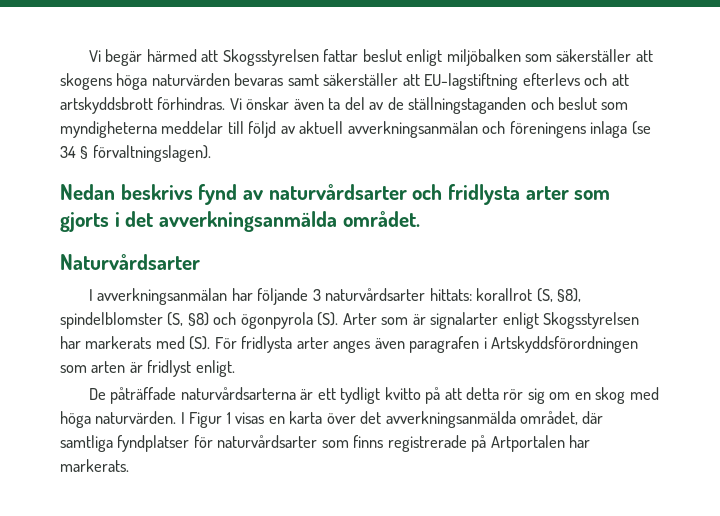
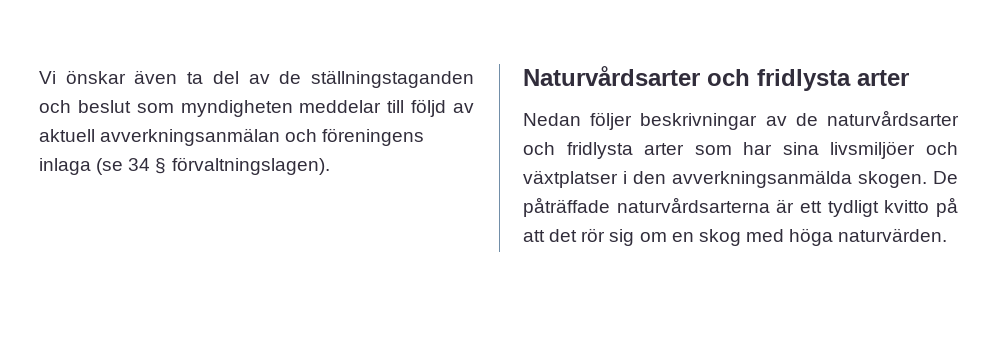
[88,49,653,66] [60,73,629,90] [60,97,242,114] Vi begär härmed att Skogsstyrelsen fattar beslut enligt miljöbalken som säkerställer att skogens höga naturvärden bevaras samt säkerställer att EU-lagstiftning efterlevs och att artskyddsbrott förhindras. Vi -> [39,71,56,84] Vi
[60,121,157,138] myndigheterna -> [180,100,293,117] myndigheten
[60,184,264,205] Nedan beskrivs fynd av -> [523,66,909,91] [523,112,818,130] Naturvårdsarter och fridlysta arter // Nedan följer beskrivningar av de
[60,211,420,232] [60,254,200,270] [88,288,581,305] [60,312,640,329] [60,336,639,353] [60,360,235,377] gjorts i det avverkningsanmälda området. // Naturvårdsarter // I avverkningsanmälan har följande 3 naturvårdsarter hittats: korallrot (S, §8), spindelblomster (S, §8) och ögonpyrola (S). Arter som är signalarter enligt Skogsstyrelsen har markerats med (S). För fridlysta arter anges även paragrafen i Artskyddsförordningen som arten är fridlyst enligt. // -> [743,141,958,159] [523,170,927,188] har sina livsmiljöer och växtplatser i den avverkningsanmälda skogen.
[465,387,499,400] detta -> [549,229,578,242] det
[180,411,604,428] [60,435,591,452] [60,459,129,472] I Figur 1 visas en karta över det avverkningsanmälda området, där samtliga fyndplatser för naturvårdsarter som finns registrerade på Artportalen har markerats. -> (948, 235) none

